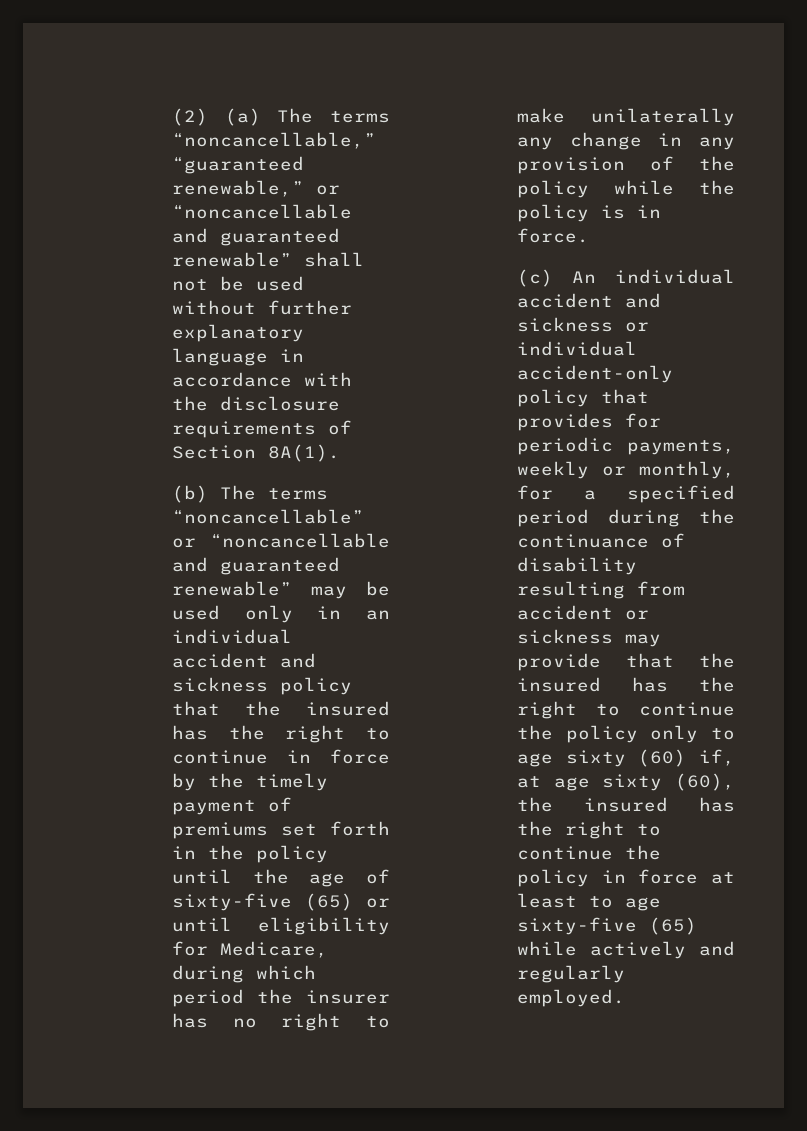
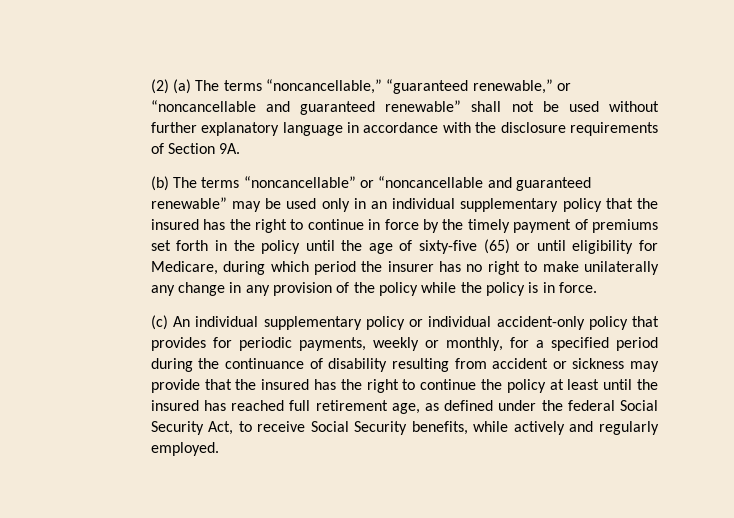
[268,444,341,462] 8A(1). -> [219,143,241,154] 9A.
[172,653,317,668] [172,677,269,692] accident and sickness -> [460,198,559,212] supplementary
[517,293,662,308] [517,317,614,332] accident and sickness -> [263,316,405,330] supplementary policy
[650,725,735,743] [517,749,735,767] [517,773,735,791] [517,797,735,812] [517,821,662,839] [517,845,662,860] [517,869,735,887] [517,893,662,911] [517,917,698,935] only to age sixty (60) if, at age sixty (60), the insured has the right to continue the policy in force at least to age sixty-five (65) -> [549,379,658,390] [150,400,658,414] [150,421,468,435] at least until the insured has reached full retirement age, as defined under the federal Social Security Act, to receive Social Security benefits,

